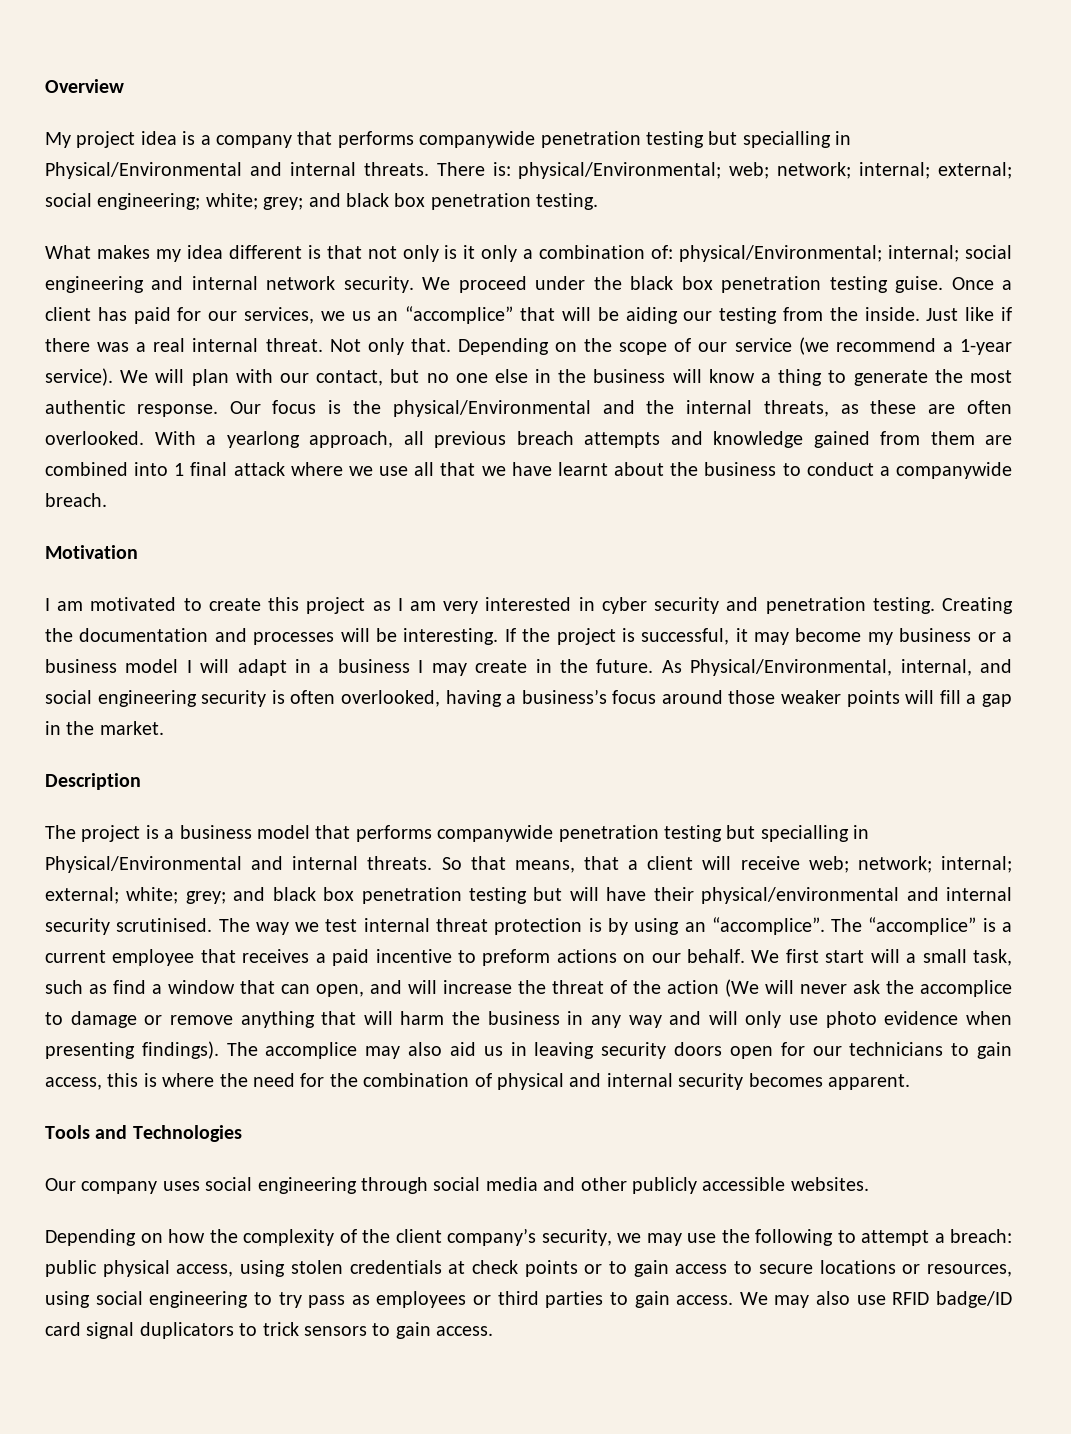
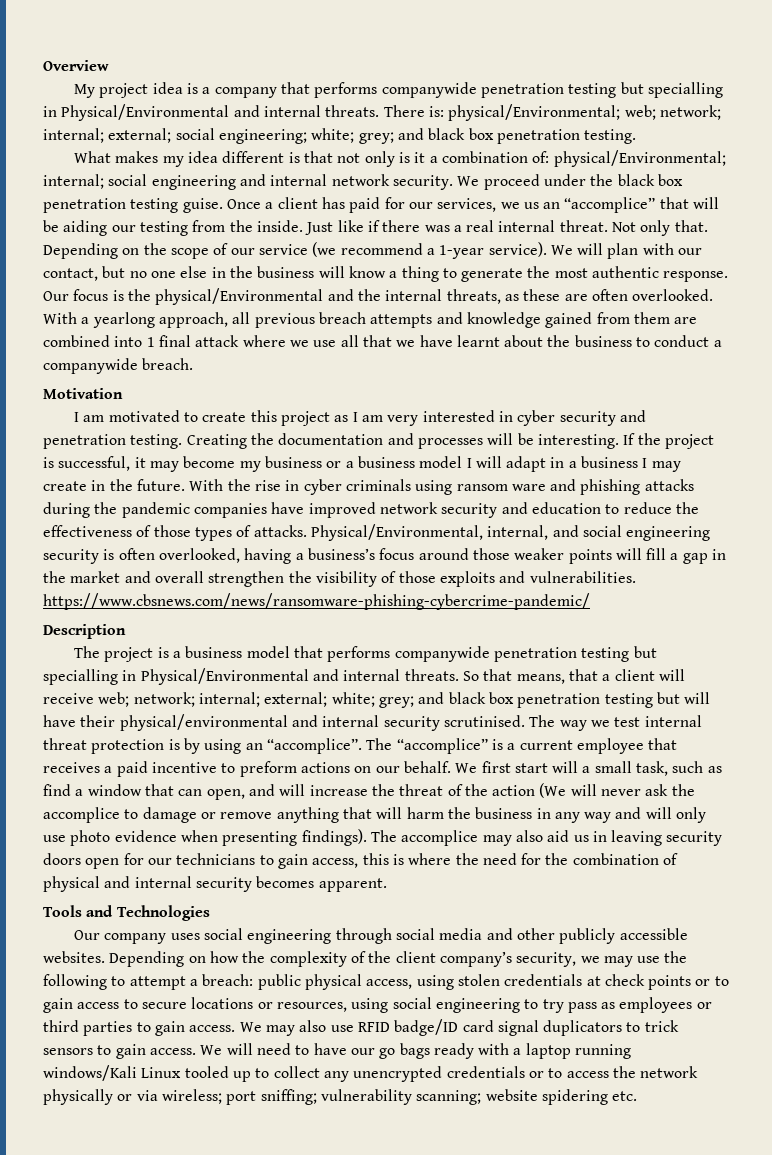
[481,245,518,262] only -> (426, 157) none
[661,660,682,673] As -> [189,479,694,495] [43,502,699,518] [43,525,307,541] With the rise in cyber criminals using ransom ware and phishing attacks during the pandemic companies have improved network security and education to reduce the effectiveness of those types of attacks.
[99,721,164,735] market. -> [70,571,636,587] [43,593,590,610] market and overall strengthen the visibility of those exploits and vulnerabilities. https://www.cbsnews.com/news/ransomware-phishing-cybercrime-pandemic/
(869, 1184) // -> (105, 957) none
(494, 1331) none -> [200,1043,632,1059] [43,1065,699,1082] [43,1089,638,1105] We will need to have our go bags ready with a laptop running windows/Kali Linux tooled up to collect any unencrypted credentials or to access the network physically or via wireless; port sniffing; vulnerability scanning; website spidering etc.

